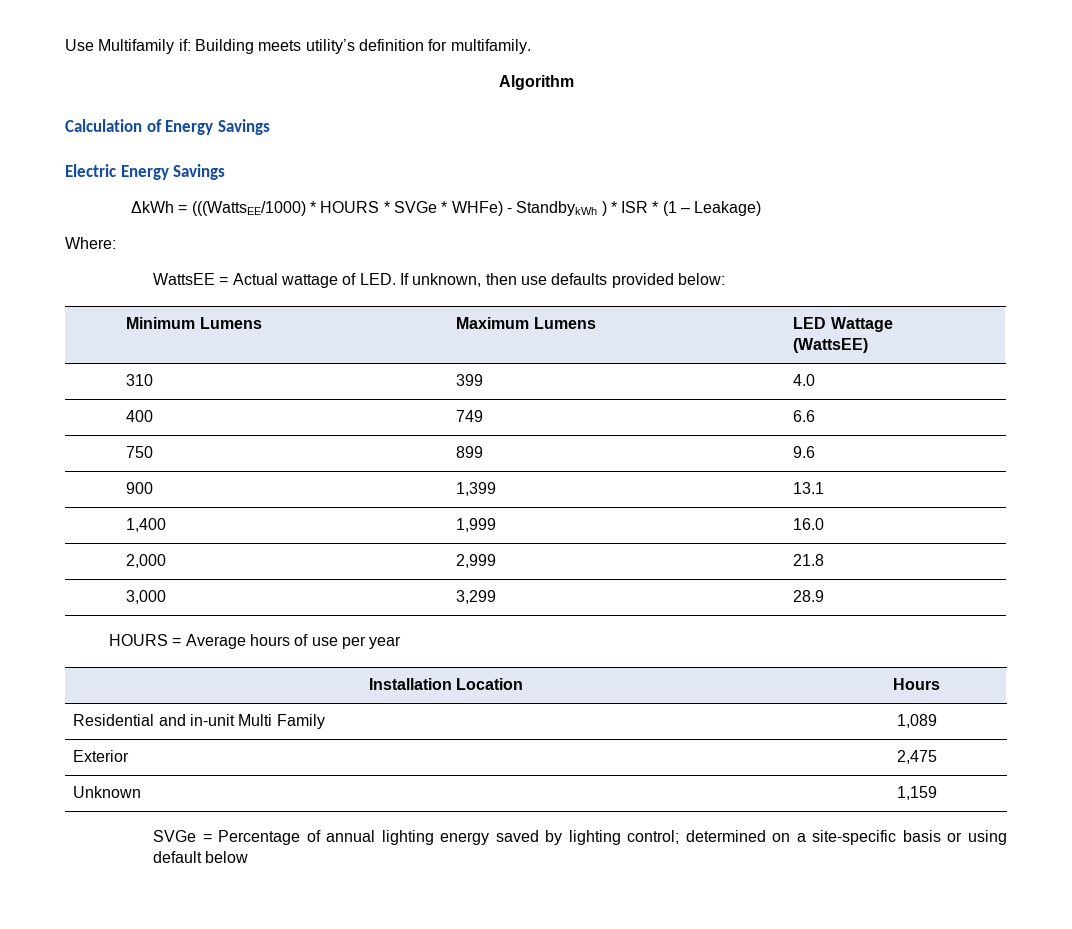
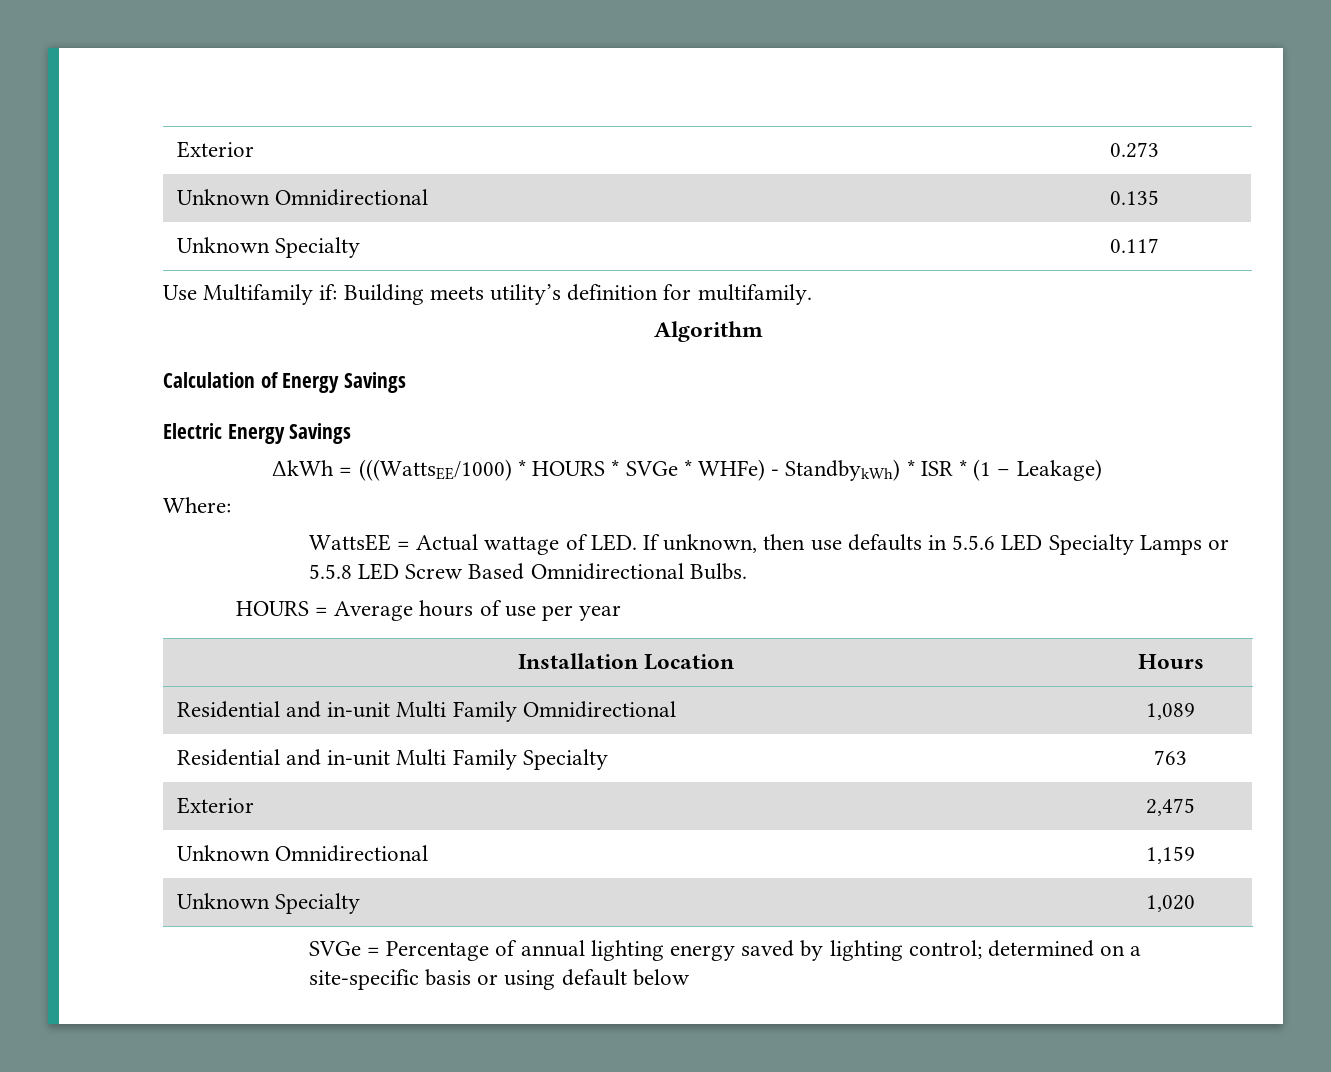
(65, 45) none -> [176,141,254,158] [1109,142,1159,158] [176,189,428,206] [1109,190,1159,205] [176,237,360,258] [1109,238,1159,253] Exterior | 0.273 // Unknown Omnidirectional | 0.135 // Unknown Specialty | 0.117 //
[516,201,607,216] StandbykWh ) -> [785,459,901,481] StandbykWh)
[611,273,725,288] [126,317,262,329] [456,317,596,329] [793,317,893,332] [793,338,869,353] [126,374,154,386] [456,374,484,386] [793,374,816,386] [126,410,154,422] [456,410,484,422] [793,410,816,422] [126,446,154,458] [456,446,484,458] [793,446,816,458] [126,482,154,494] [456,482,497,496] [793,482,825,494] [126,518,167,532] [456,518,497,532] [793,518,825,530] [126,554,167,568] [456,554,497,568] [793,554,825,566] [126,590,167,604] [456,590,497,604] [793,590,825,602] provided below: // Minimum Lumens | Maximum Lumens | LED Wattage // (WattsEE) // 310 | 399 | 4.0 // 400 | 749 | 6.6 // 750 | 899 | 9.6 // 900 | 1,399 | 13.1 // 1,400 | 1,999 | 16.0 // 2,000 | 2,999 | 21.8 // 3,000 | 3,299 | 28.9 -> [928,534,1230,555] [308,563,747,580] in 5.5.6 LED Specialty Lamps or 5.5.8 LED Screw Based Omnidirectional Bulbs.
(325, 721) none -> [522,701,676,718] Omnidirectional
(937, 721) none -> [176,749,608,770] [1154,750,1187,765] // Residential and in-unit Multi Family Specialty | 763
(142, 792) none -> [274,845,428,862] Omnidirectional
(937, 793) none -> [176,893,360,914] [1146,895,1195,912] // Unknown Specialty | 1,020

